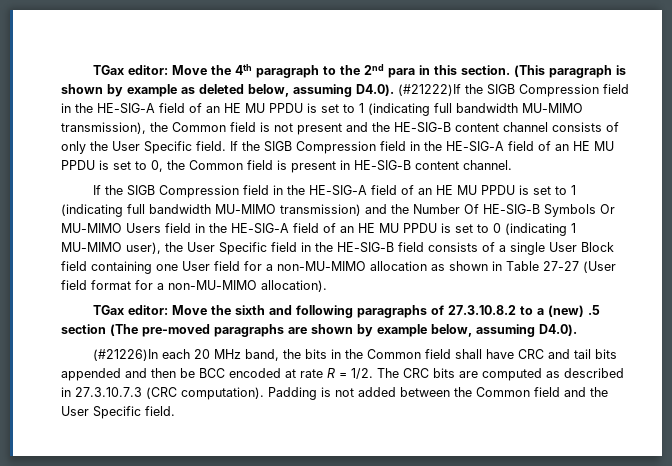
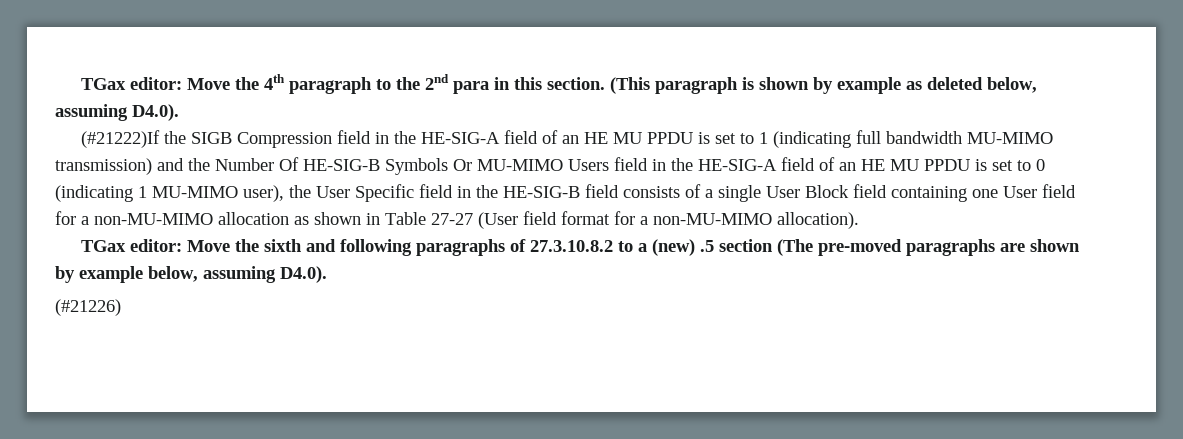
(394, 90) none -> (179, 112) //
[61,122,619,135] [61,141,614,154] [61,160,512,173] [93,185,577,198] [61,204,276,217] transmission), the Common field is not present and the HE-SIG-B content channel consists of only the User Specific field. If the SIGB Compression field in the HE-SIG-A field of an HE MU PPDU is set to 0, the Common field is present in HE-SIG-B content channel. // If the SIGB Compression field in the HE-SIG-A field of an HE MU PPDU is set to 1 (indicating full bandwidth MU-MIMO -> (1054, 138) none
[93,349,618,361] [61,368,624,381] [61,387,608,400] [61,406,175,419] (#21226)In each 20 MHz band, the bits in the Common field shall have CRC and tail bits appended and then be BCC encoded at rate R = 1/2. The CRC bits are computed as described in 27.3.10.7.3 (CRC computation). Padding is not added between the Common field and the User Specific field. -> [55,299,121,316] (#21226)

